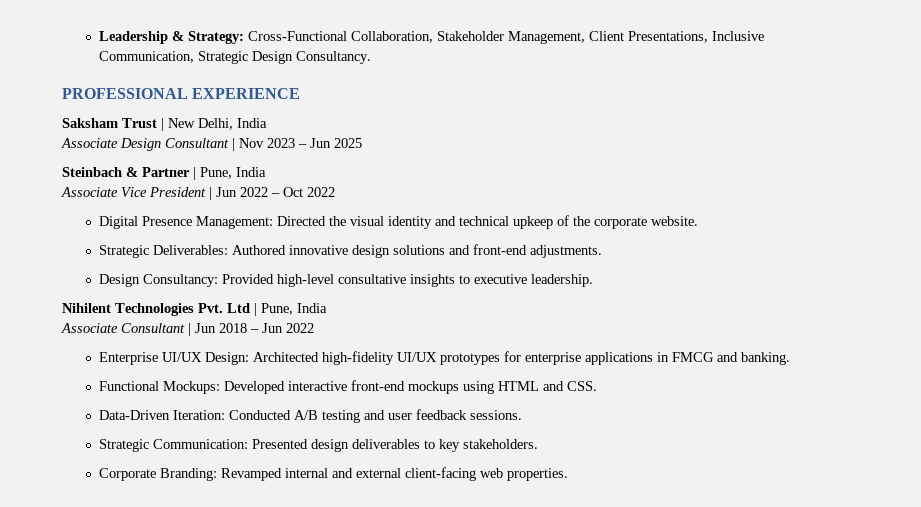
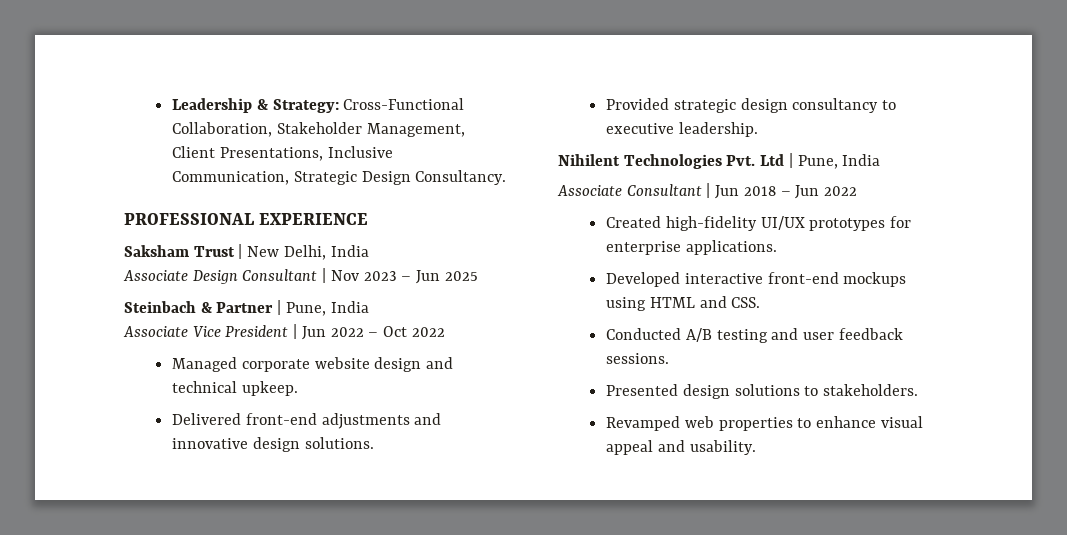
[99,215,699,229] [99,244,603,258] [99,274,456,287] Digital Presence Management: Directed the visual identity and technical upkeep of the corporate website. // Strategic Deliverables: Authored innovative design solutions and front-end adjustments. // Design Consultancy: Provided high-level consultative insights -> [172,357,453,372] [172,381,298,396] [172,413,442,429] [172,437,374,452] [606,98,879,113] Managed corporate website design and technical upkeep. // Delivered front-end adjustments and innovative design solutions. // Provided strategic design consultancy
[99,352,320,365] Enterprise UI/UX Design: Architected -> [606,216,662,228] Created
[585,352,791,365] [99,381,221,394] applications in FMCG and banking. // Functional Mockups: -> [685,240,777,255] applications. //
[99,410,226,420] Data-Driven Iteration: -> (761, 302) none
[99,439,539,452] [99,467,569,481] Strategic Communication: Presented design deliverables to key stakeholders. // Corporate Branding: Revamped internal and external client-facing web properties. -> [606,384,918,399] [606,416,923,431] [606,440,756,455] Presented design solutions to stakeholders. // Revamped web properties to enhance visual appeal and usability.

